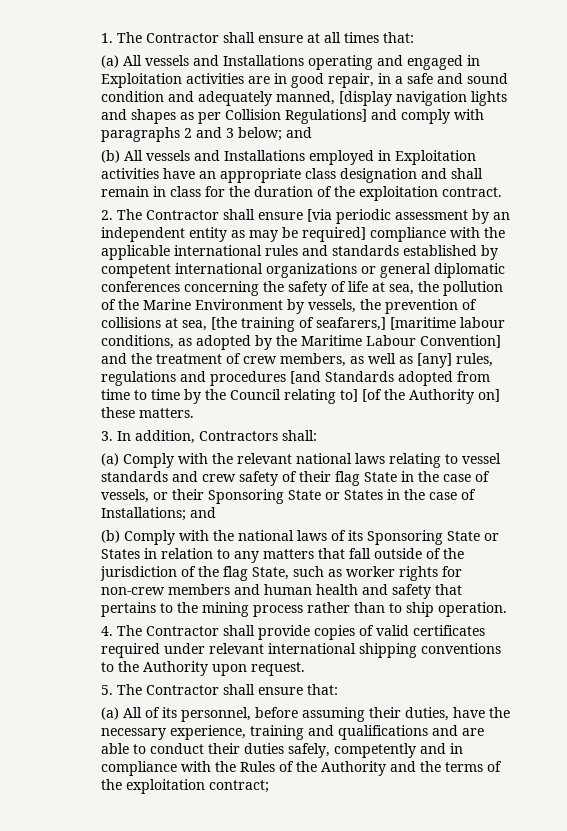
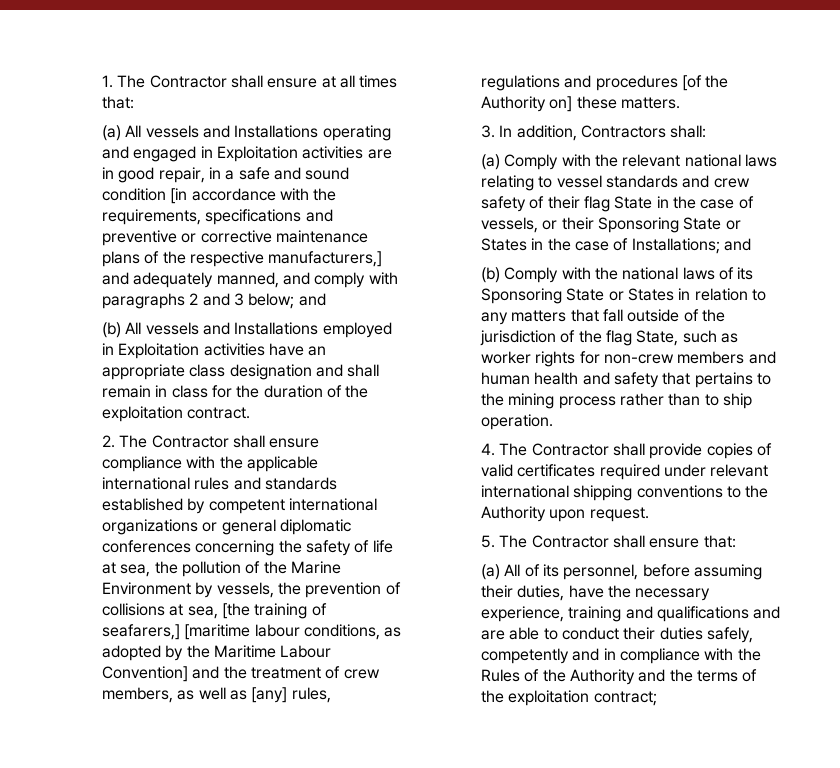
[168,91,508,106] [101,109,368,124] and adequately manned, [display navigation lights and shapes as per Collision Regulations] -> [170,188,337,204] [101,209,333,225] [101,230,368,246] [101,251,383,267] [101,272,279,288] [in accordance with the requirements, specifications and preventive or corrective maintenance plans of the respective manufacturers,] and adequately manned,
[307,209,511,224] [101,227,367,242] [via periodic assessment by an independent entity as may be required] -> (320, 443) none
[290,371,491,386] [101,389,359,404] [and Standards adopted from time to time by the Council relating to] -> (678, 83) none

